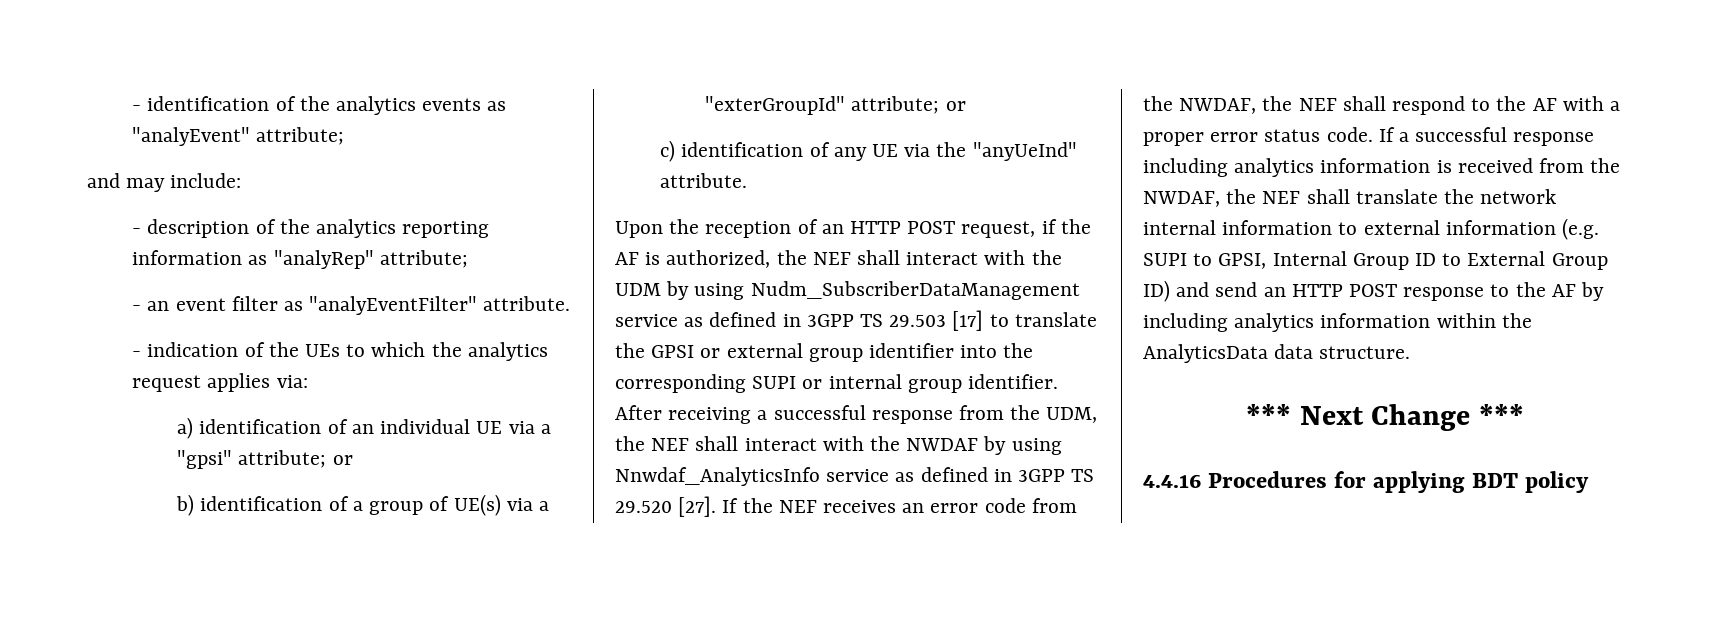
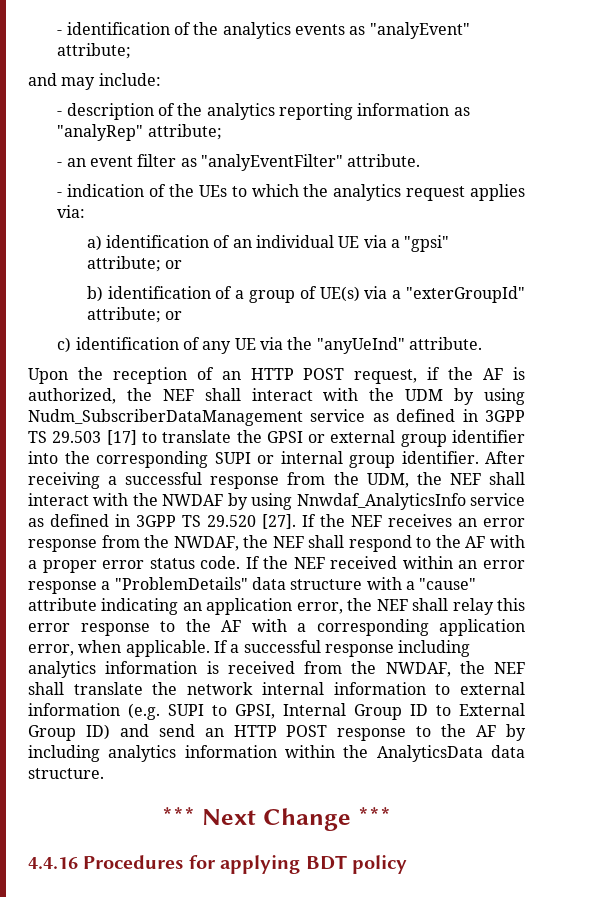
[984,498,1026,513] code -> [28,539,97,552] response
(1395, 134) none -> [263,556,526,569] [28,577,477,594] [28,598,526,615] [28,619,525,636] [28,640,228,657] the NEF received within an error response a "ProblemDetails" data structure with a "cause" attribute indicating an application error, the NEF shall relay this error response to the AF with a corresponding application error, when applicable. If

